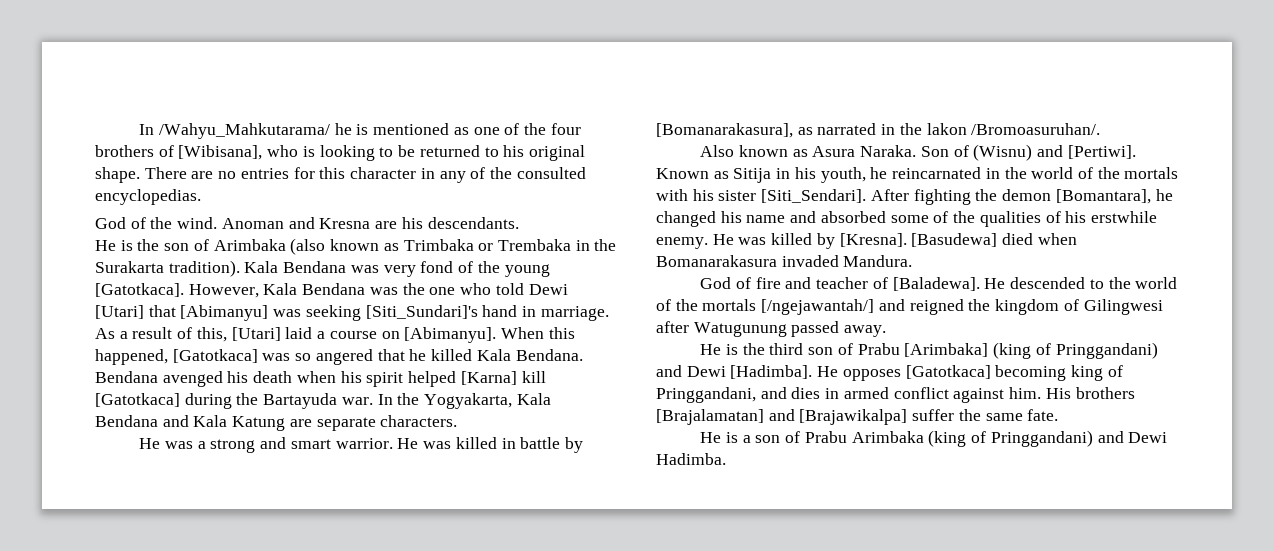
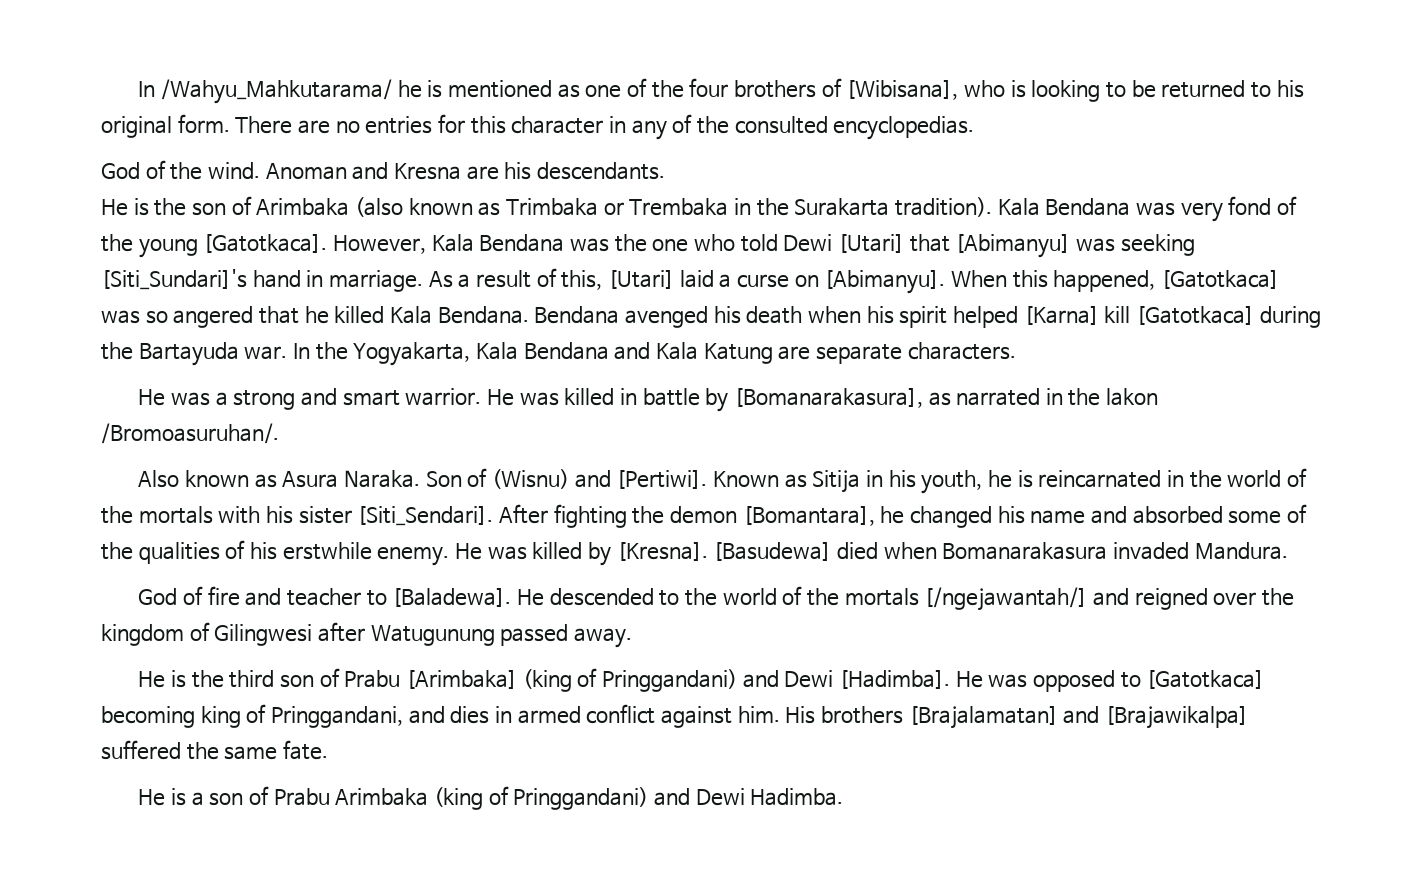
[95,167,140,183] shape. -> [177,114,230,133] form.
[329,331,377,339] course -> [737,274,790,288] curse
(888, 173) none -> [1017,470,1033,488] is
[872,277,888,289] of -> [366,590,387,606] to
(964, 307) none -> [1213,592,1257,606] over
[842,369,901,381] opposes -> [988,670,1141,692] was opposed to
[912,409,955,421] suffer -> [101,740,181,760] suffered

